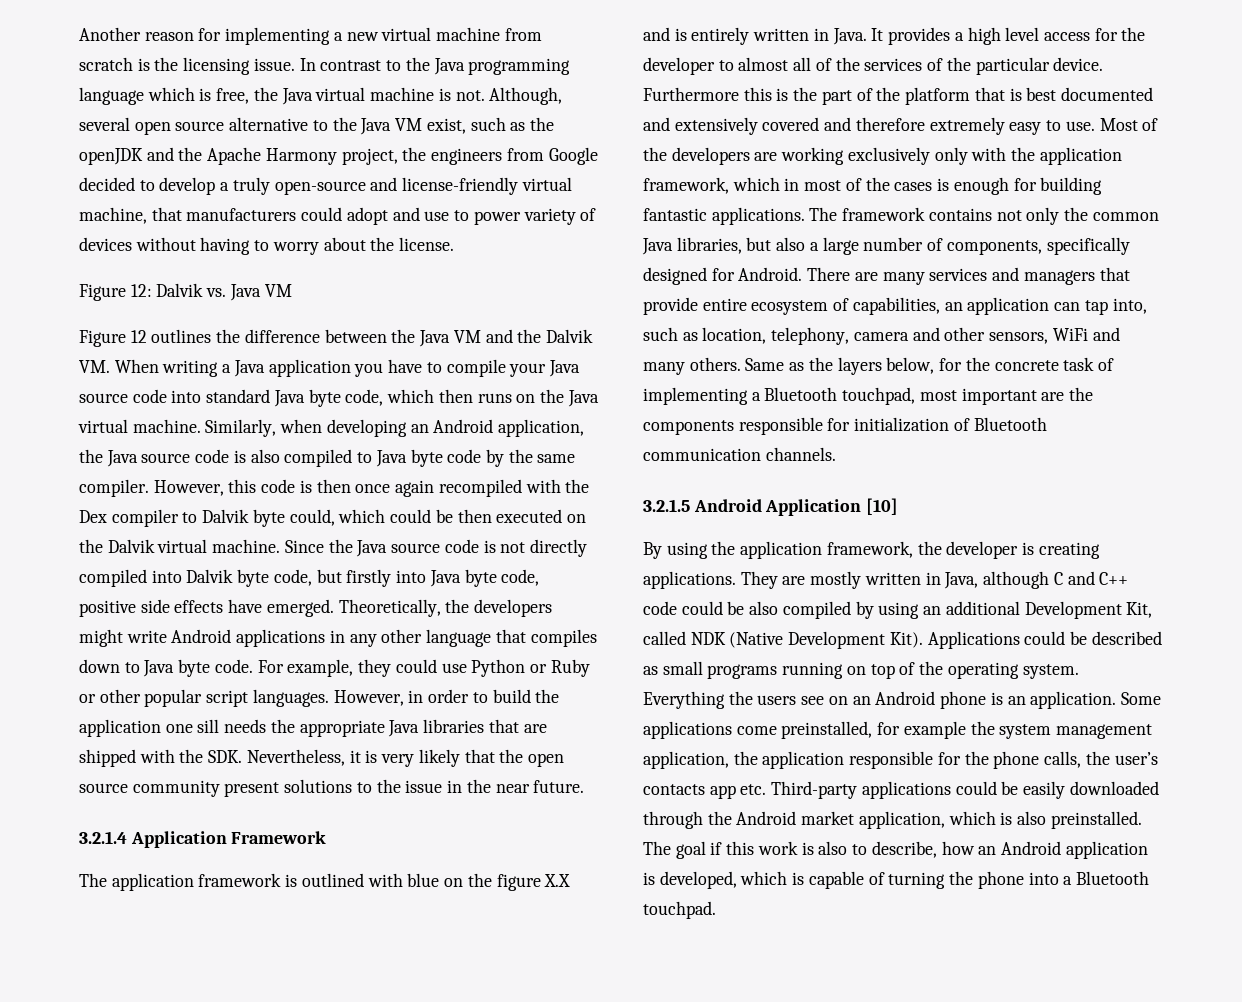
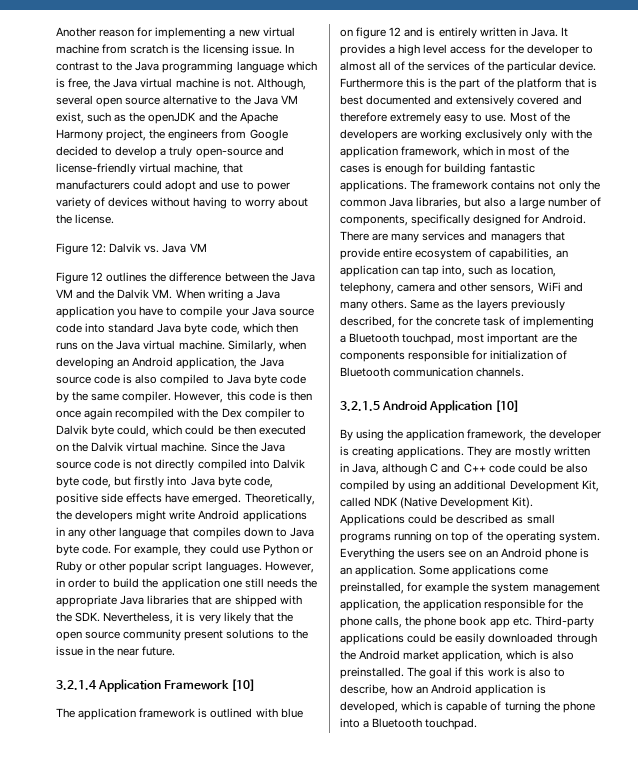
[197,719,220,733] sill -> [244,578,264,588] still
(327, 837) none -> [231,679,256,691] [10]
[467,873,571,891] the figure X.X -> [356,27,402,39] figure 12
[886,357,935,374] below, -> [510,299,565,311] [340,316,395,328] previously described,
[1114,752,1158,765] [643,784,705,795] user’s contacts -> [424,616,487,628] phone book

